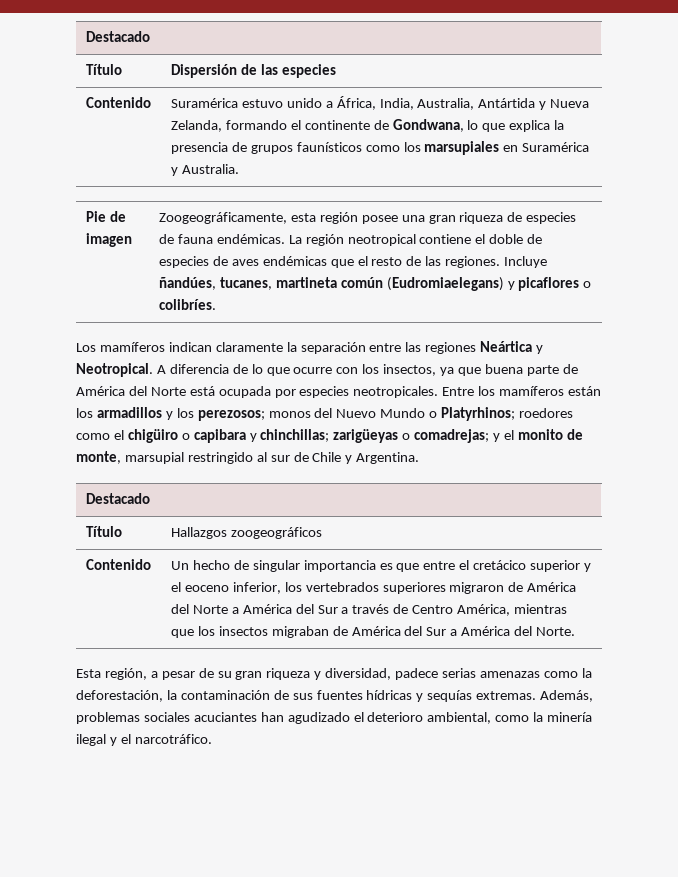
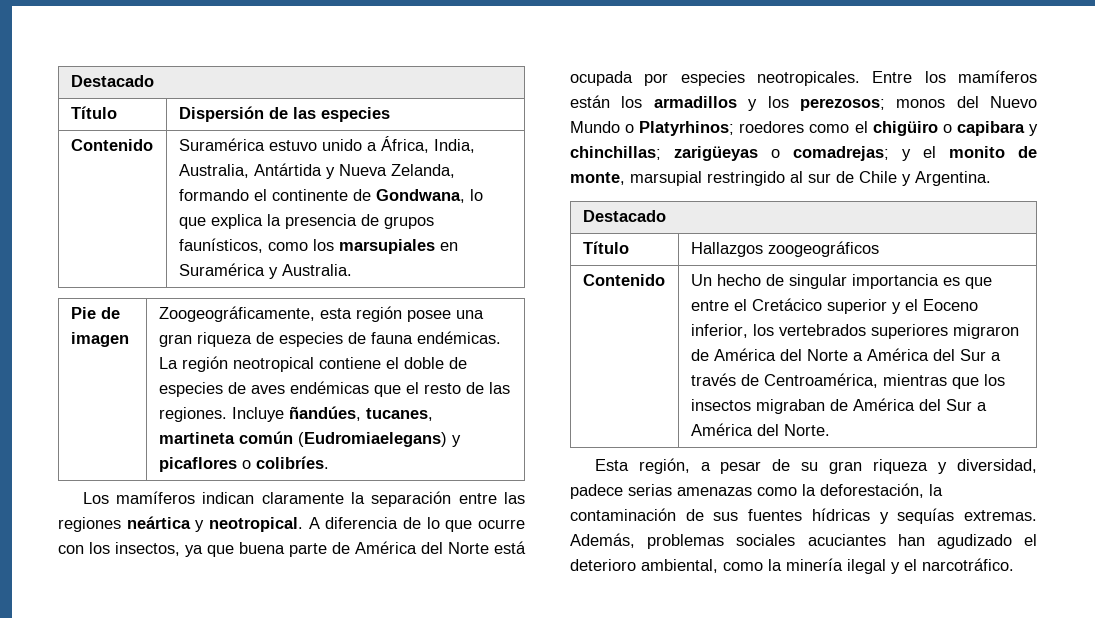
[296,142,362,152] faunísticos -> [178,238,263,253] faunísticos,
[480,341,544,354] [76,363,153,377] Neártica y Neotropical. -> [126,516,303,532] neártica y neotropical.
[473,560,527,570] cretácico -> [751,298,822,311] Cretácico
[184,585,229,592] eoceno -> [922,299,978,311] Eoceno
[412,604,511,616] Centro América, -> [763,373,878,388] Centroamérica,

